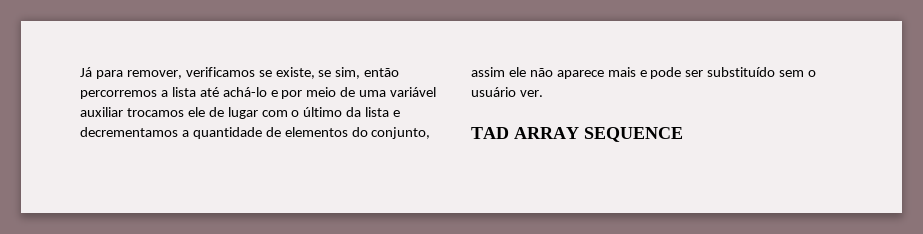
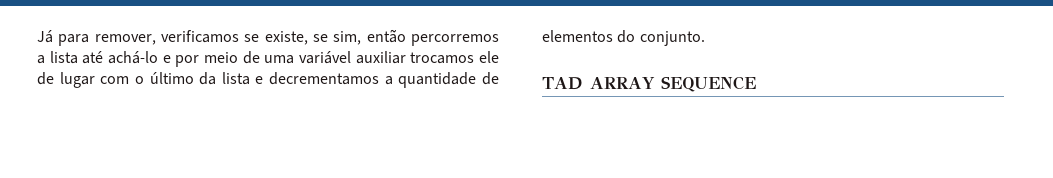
[371,127,431,139] [471,67,817,79] [471,87,543,97] conjunto, assim ele não aparece mais e pode ser substituído sem o usuário ver. -> [639,31,705,46] conjunto.

